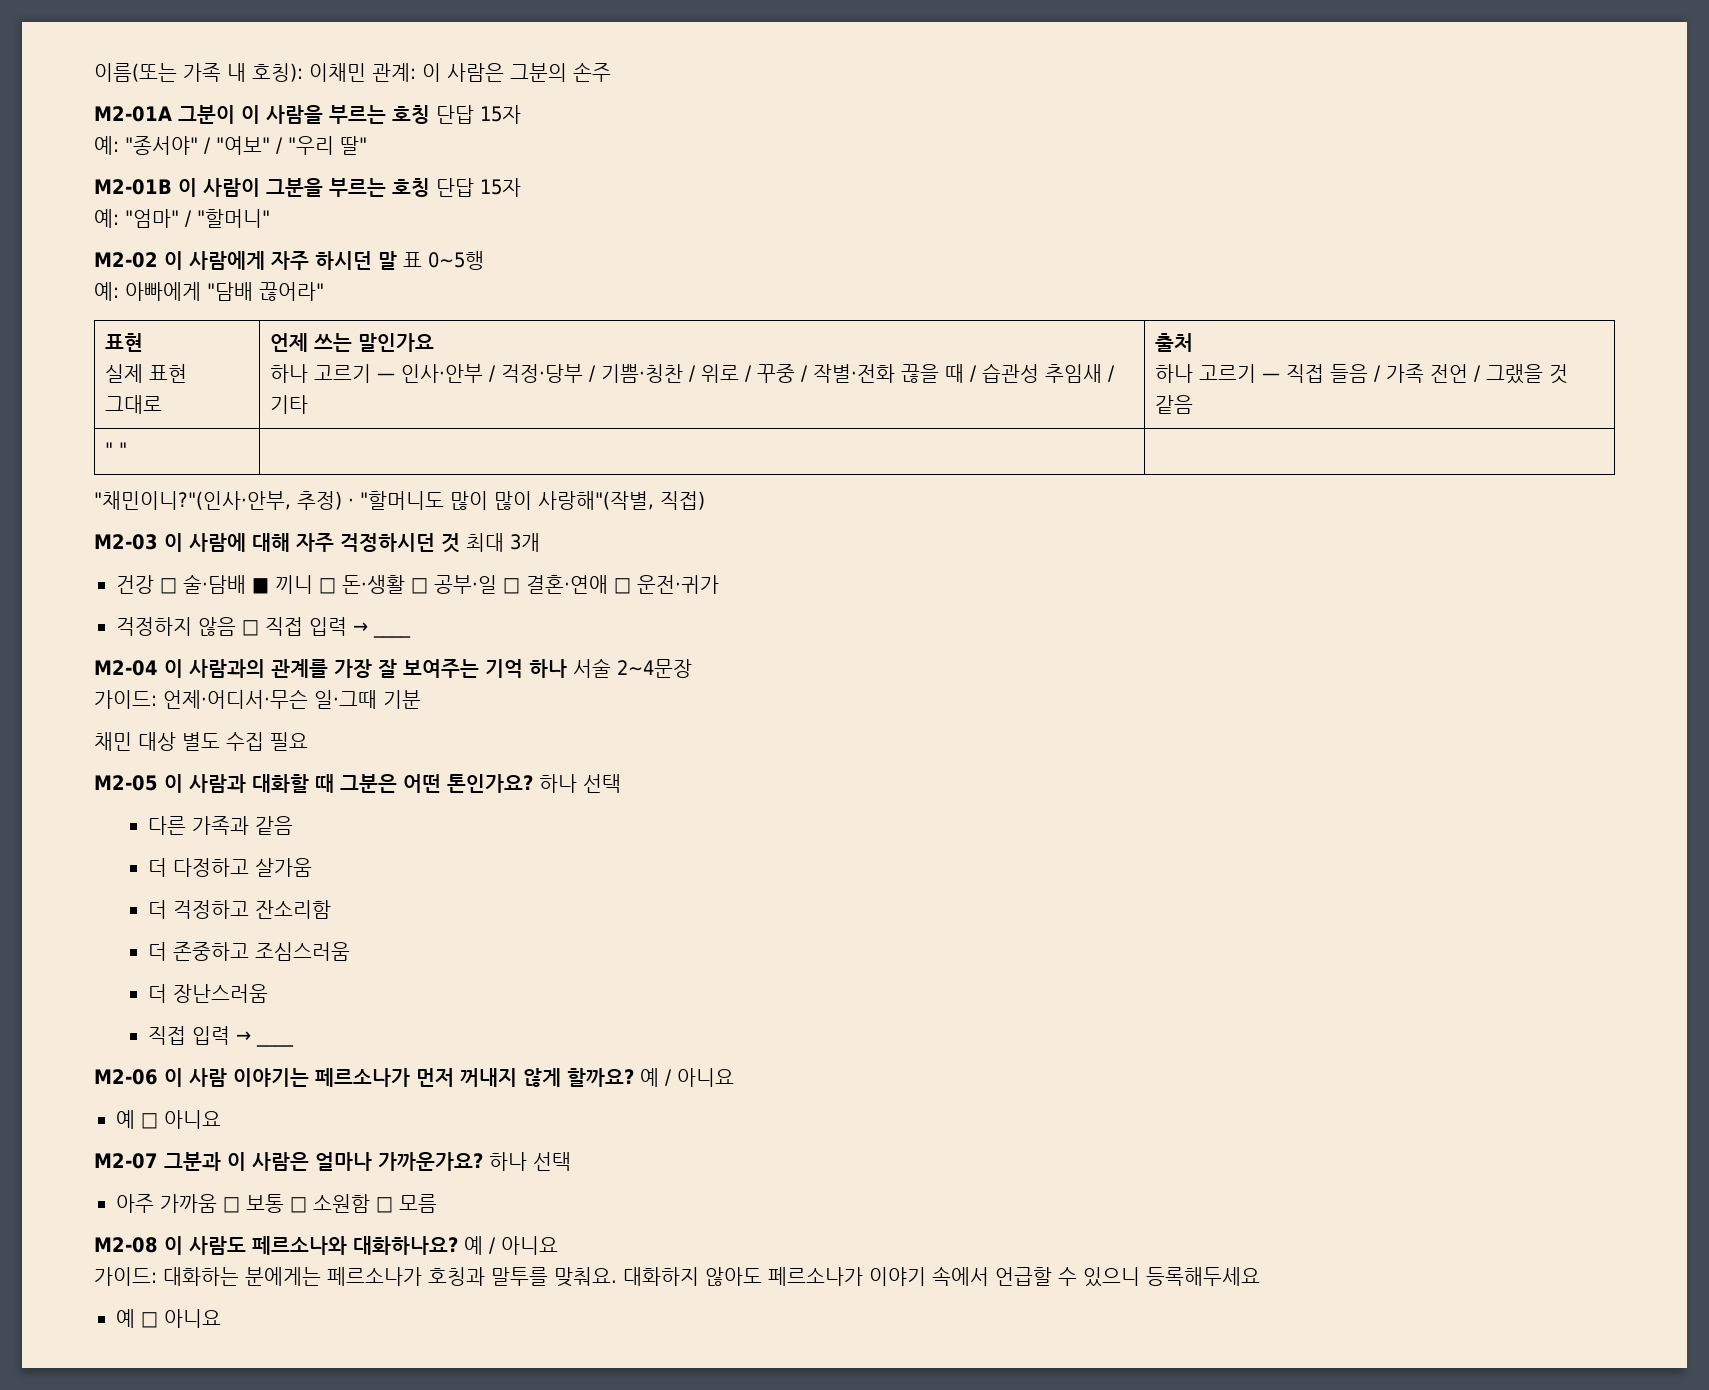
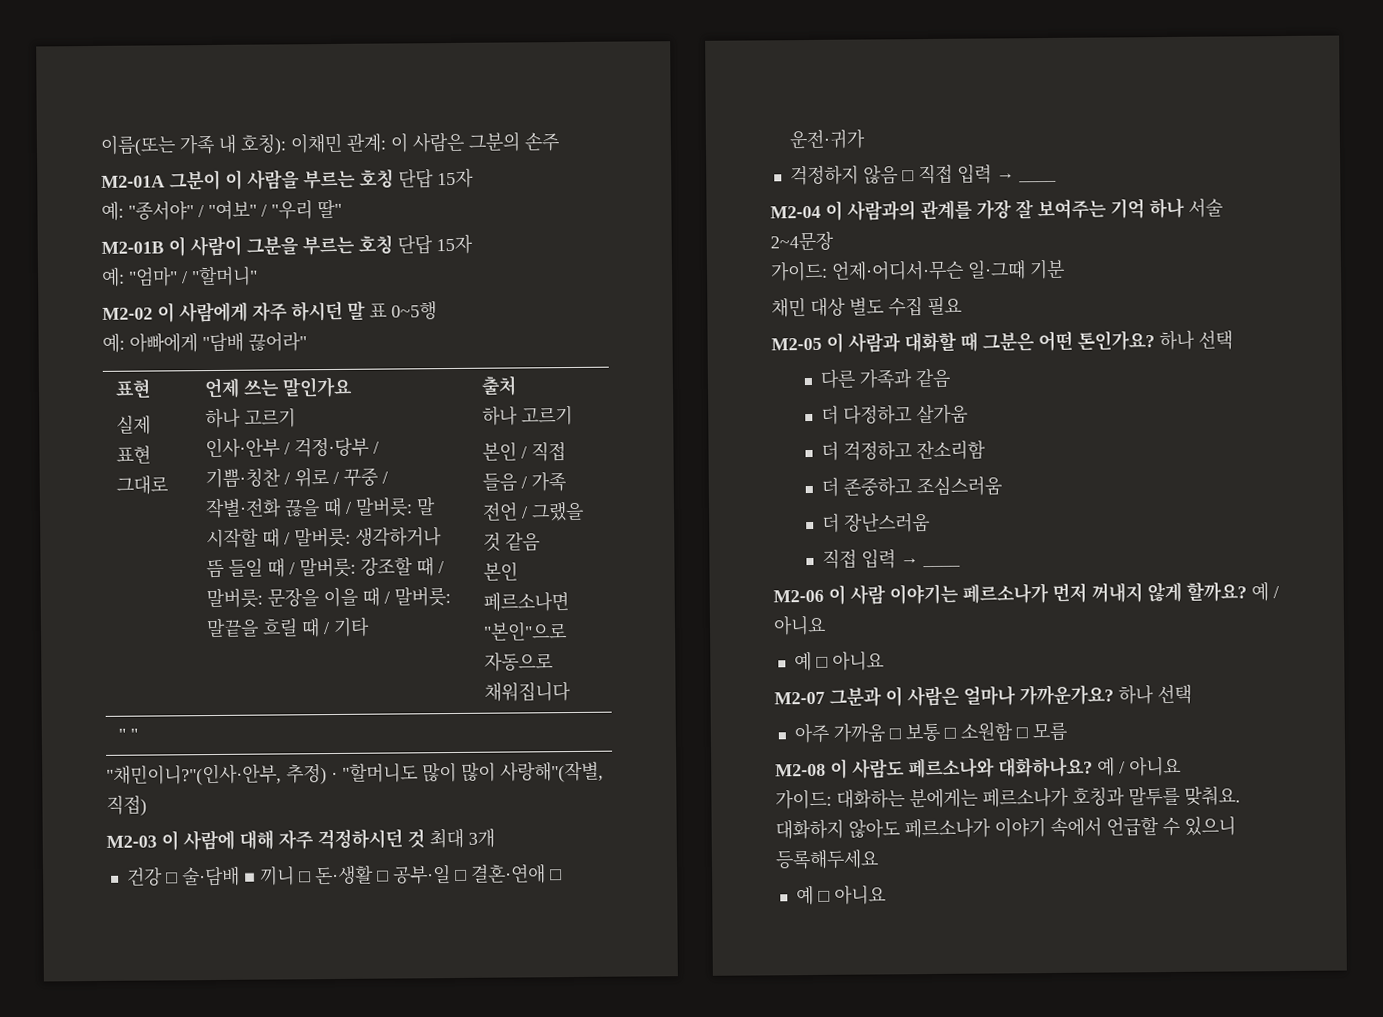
[376,373,395,380] — -> (297, 418) //
[981,363,1102,383] 습관성 추임새 -> [355,497,437,517] [206,527,443,549] [206,556,445,579] [206,587,452,609] [206,618,321,638] 말버릇: 말 시작할 때 / 말버릇: 생각하거나 뜸 들일 때 / 말버릇: 강조할 때 / 말버릇: 문장을 이을 때 / 말버릇: 말끝을 흐릴 때
[1261,373,1280,380] — -> [482,441,528,461] // 본인 /
(1193, 404) none -> [483,561,519,581] [483,592,570,612] [483,621,568,641] [484,651,554,672] [484,681,572,702] // 본인 페르소나면 "본인"으로 자동으로 채워집니다

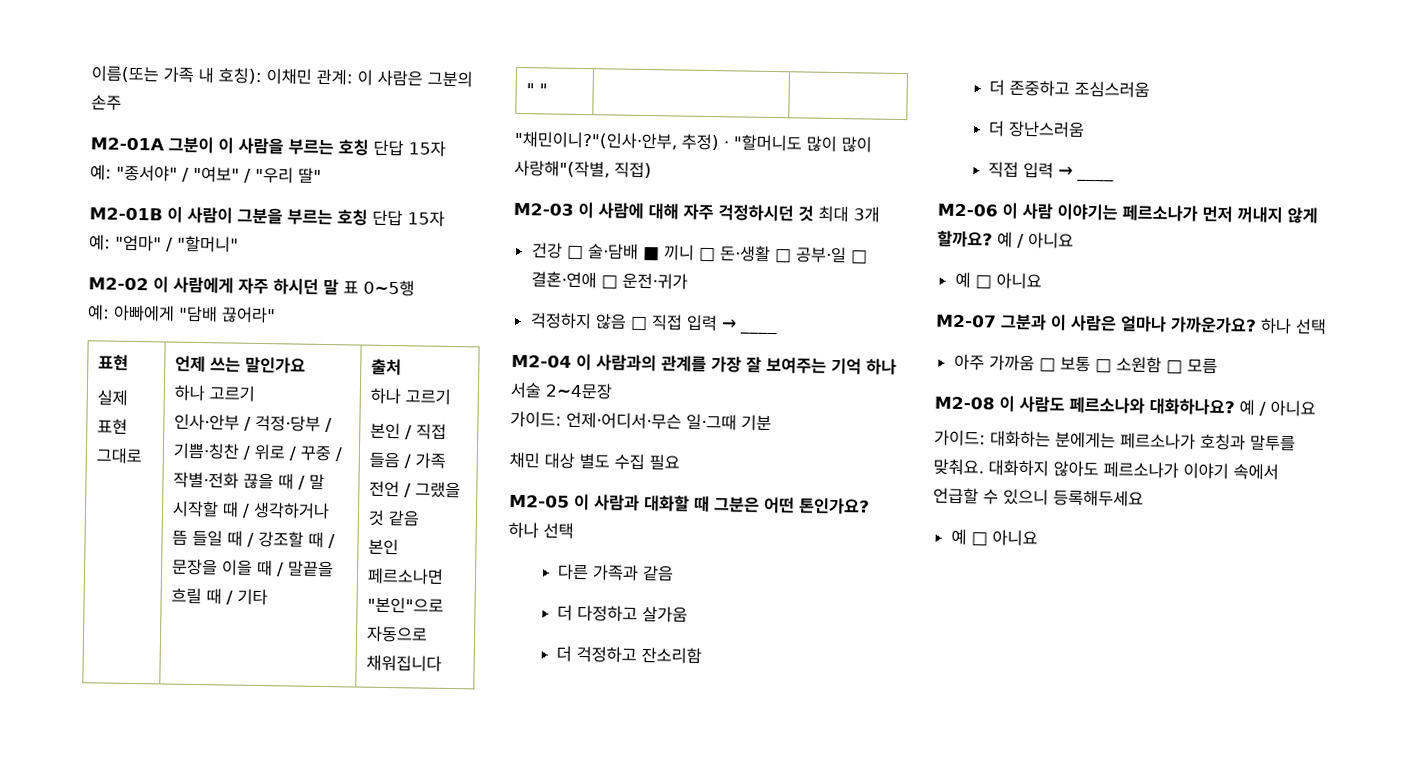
[355,497,414,517] 말버릇: -> (305, 482) none
[294,527,352,548] 말버릇: -> (250, 510) none
[299,557,357,578] 말버릇: -> (254, 539) none
[206,588,264,609] 말버릇: -> (335, 541) none
[394,587,452,607] 말버릇: -> (284, 569) none

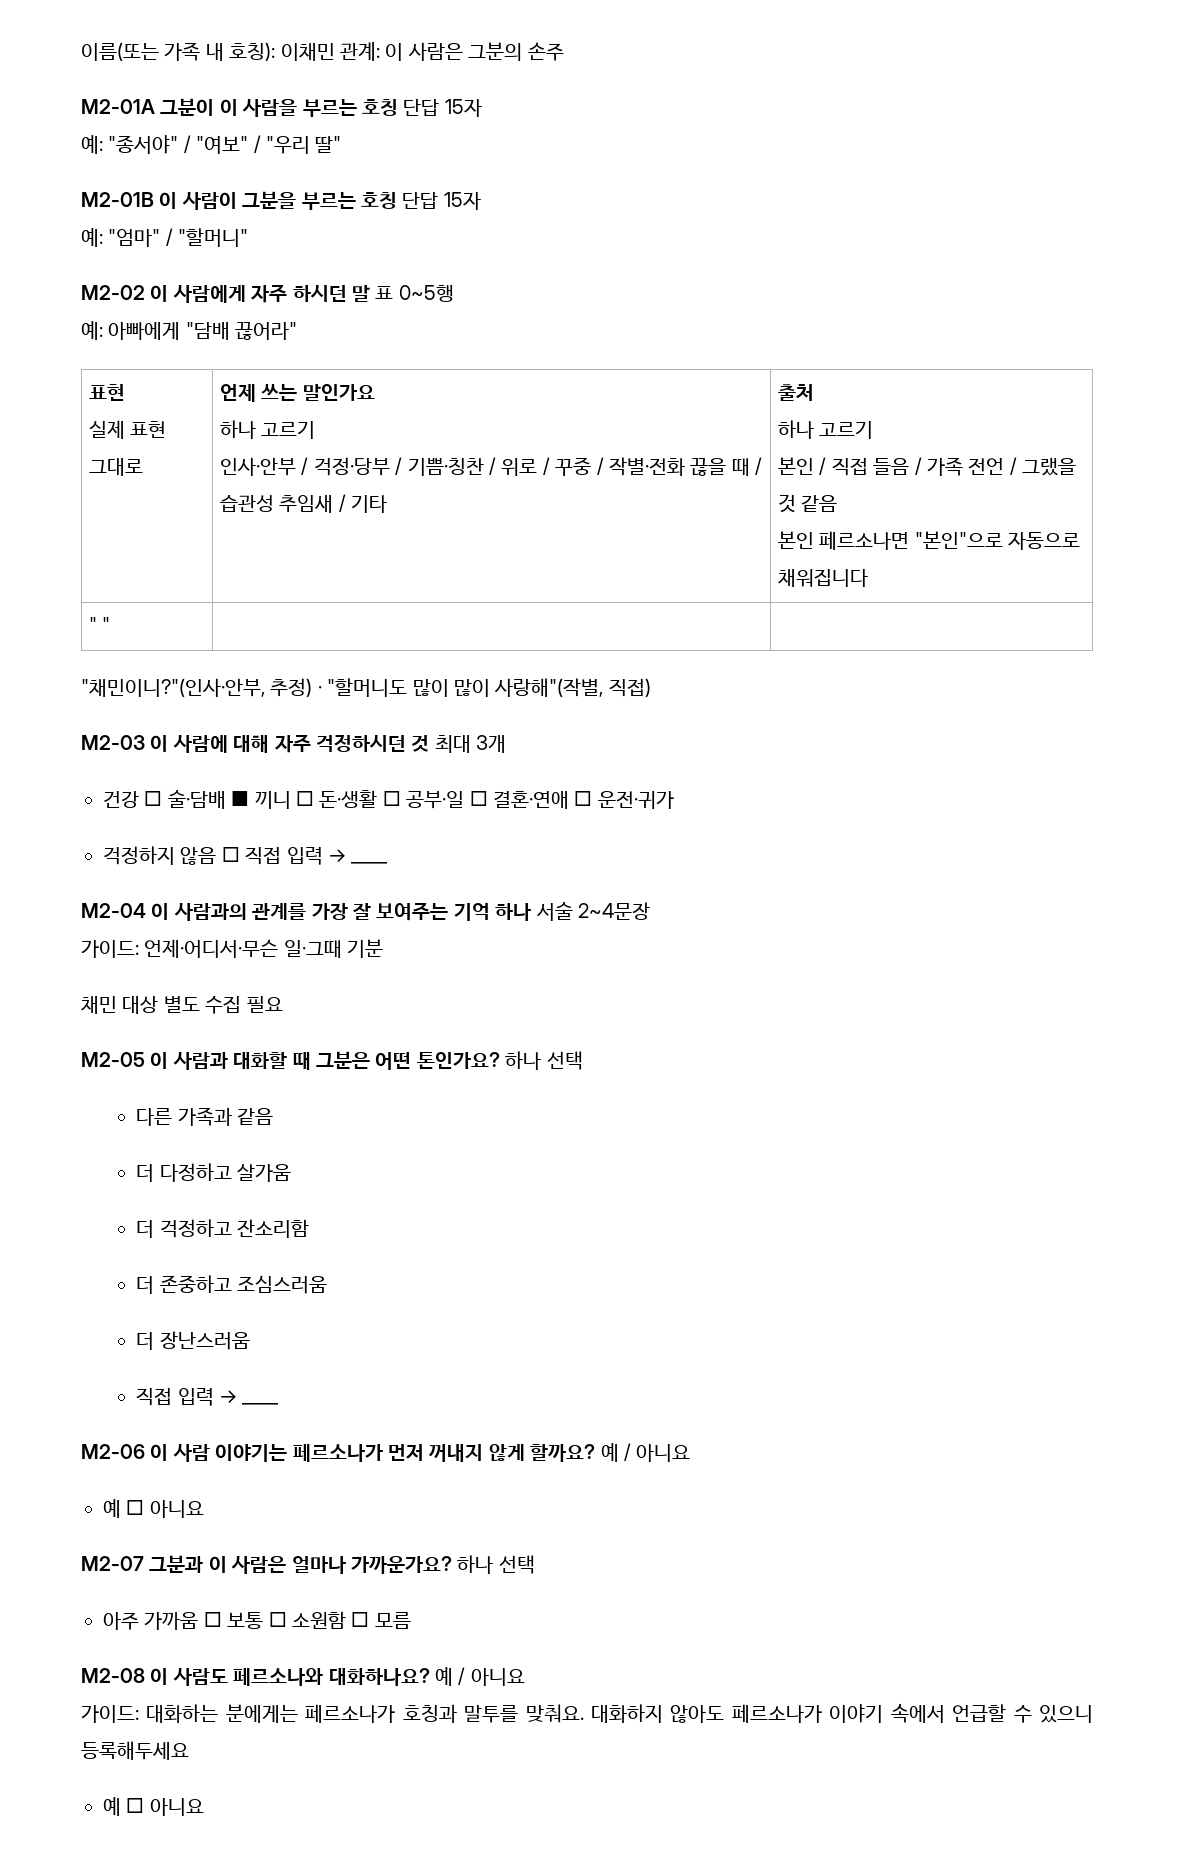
[308,473,325,491] [171,500,330,520] [171,529,335,549] [171,558,334,578] [170,587,222,605] 말 시작할 때 / 생각하거나 뜸 들일 때 / 강조할 때 / 문장을 이을 때 / 말끝을 흐릴 때 -> [220,495,334,513] 습관성 추임새

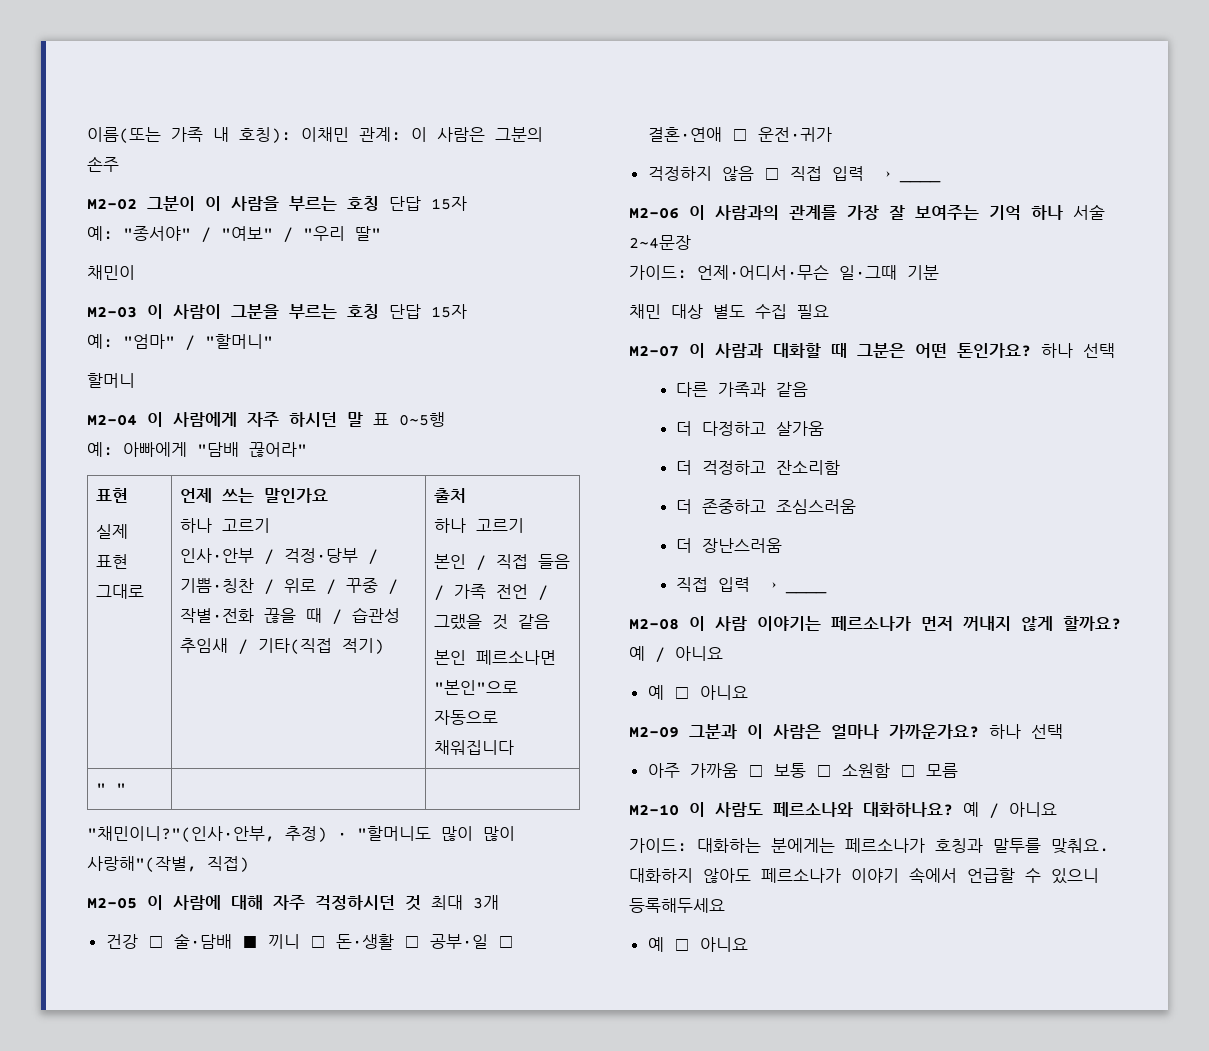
[81,99,155,114] M2-01A -> [87,198,137,210] M2-02
[81,192,154,207] M2-01B -> [87,265,135,280] [87,306,137,318] 채민이 // M2-03
[81,285,145,300] M2-02 -> [87,373,135,388] [87,414,137,426] 할머니 // M2-04
[351,495,388,513] 기타 -> [257,638,384,654] 기타(직접 적기)
[81,735,145,750] M2-03 -> [87,897,137,909] M2-05
[81,903,146,918] M2-04 -> [629,207,679,219] M2-06
[81,1052,145,1067] M2-05 -> [629,345,679,357] M2-07
[81,1444,145,1459] M2-06 -> [629,618,679,630] M2-08
[81,1556,144,1571] M2-07 -> [629,726,679,738] M2-09
[81,1668,145,1683] M2-08 -> [629,804,679,816] M2-10

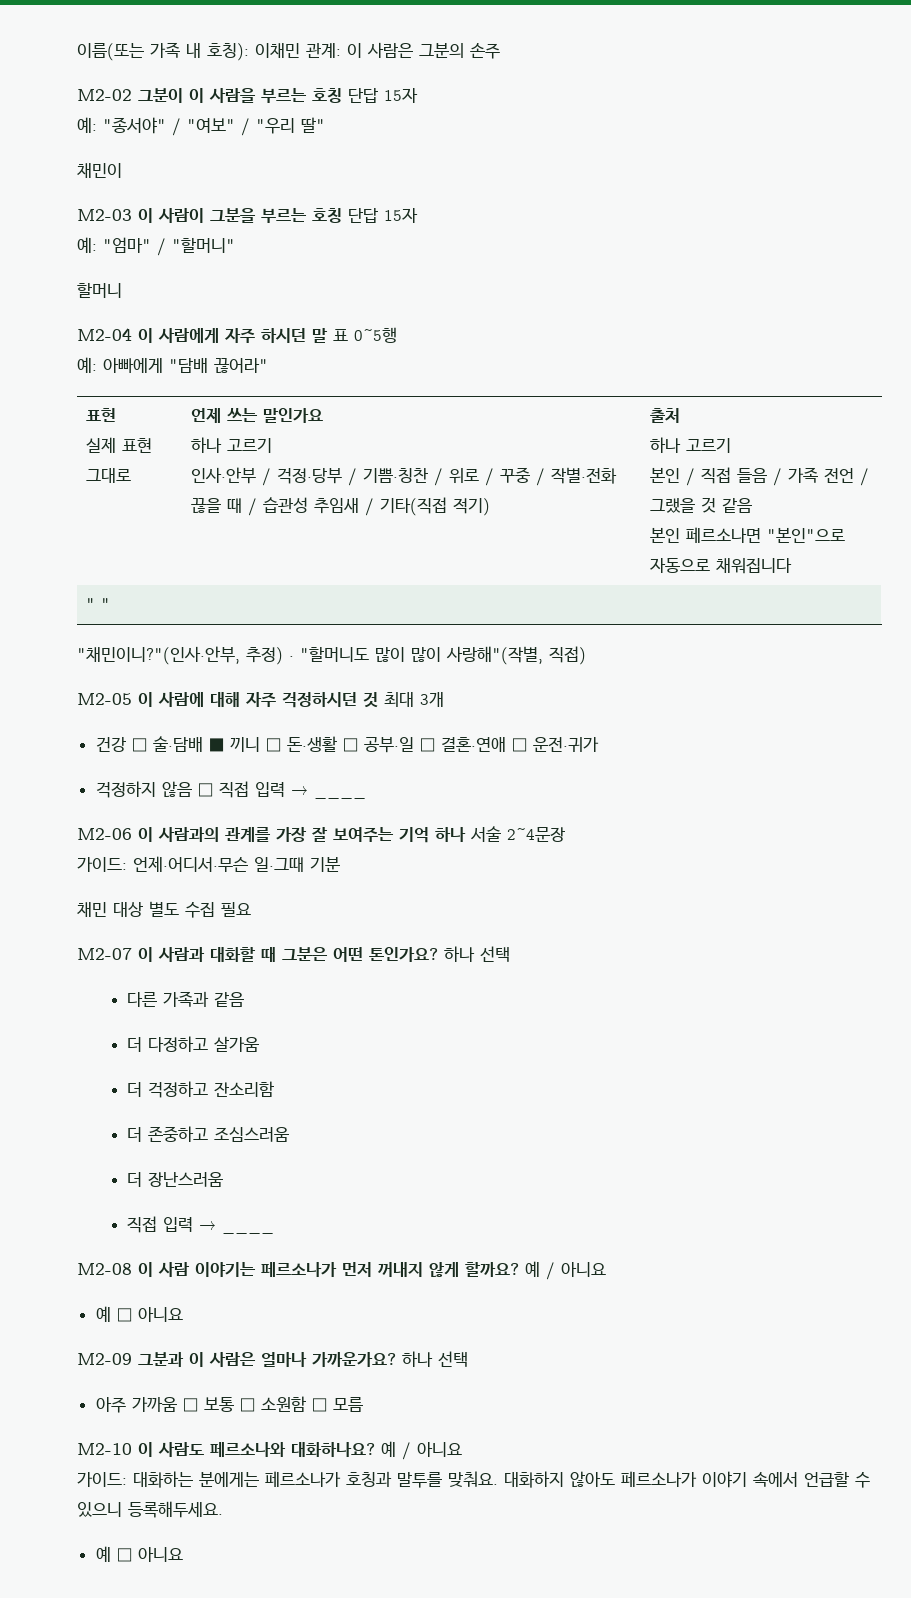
[629,898,725,913] 등록해두세요 -> [128,1501,223,1518] 등록해두세요.

